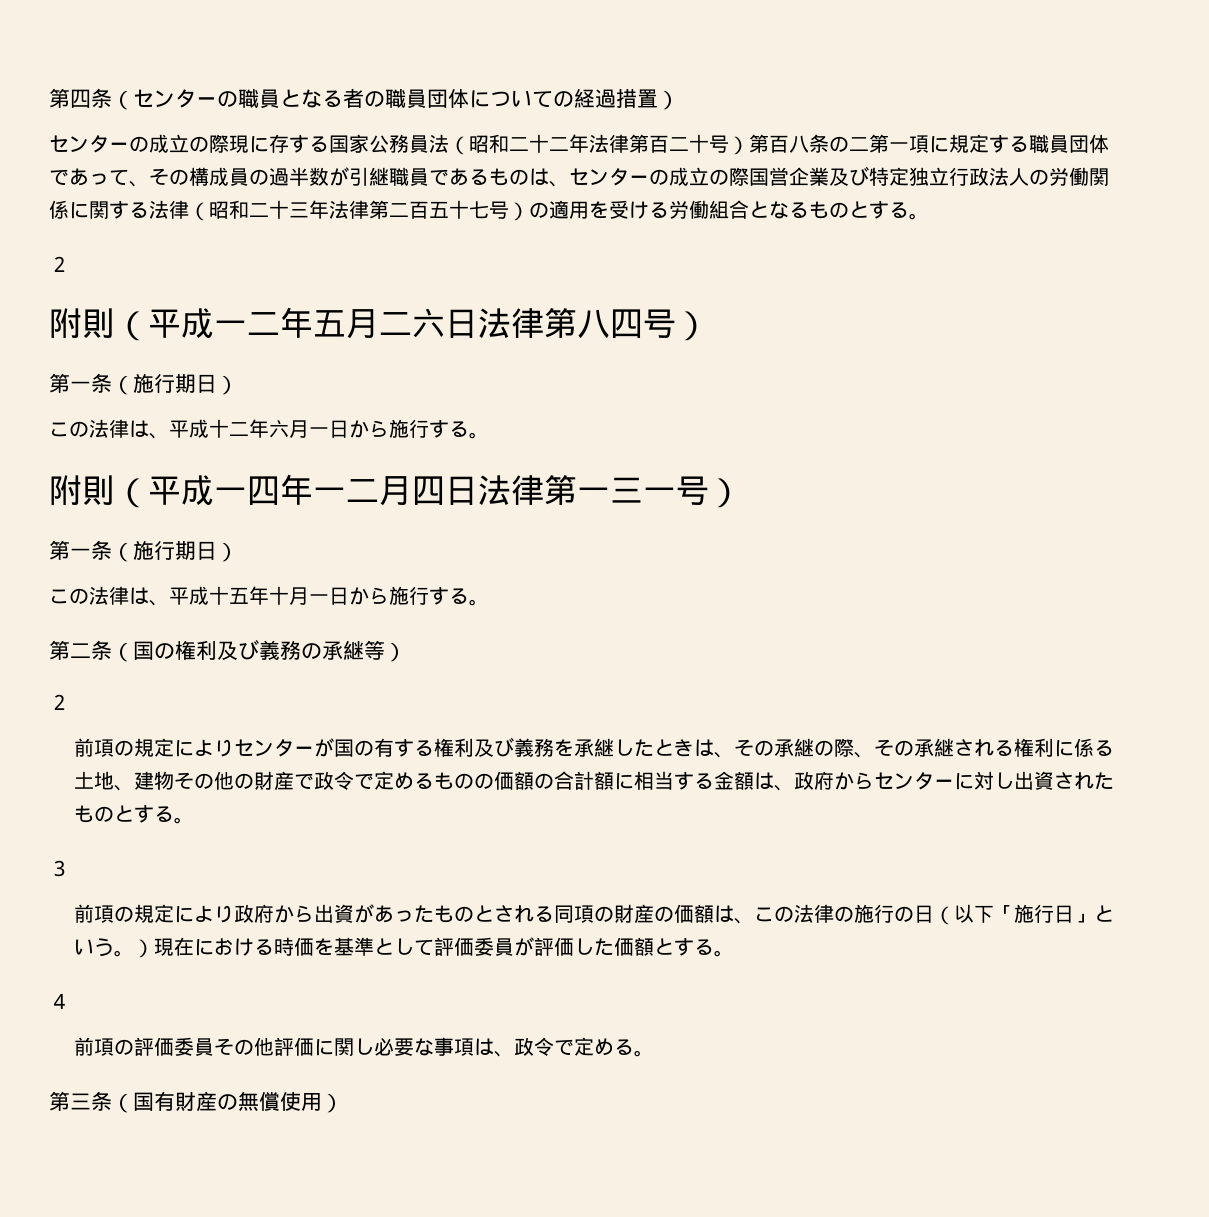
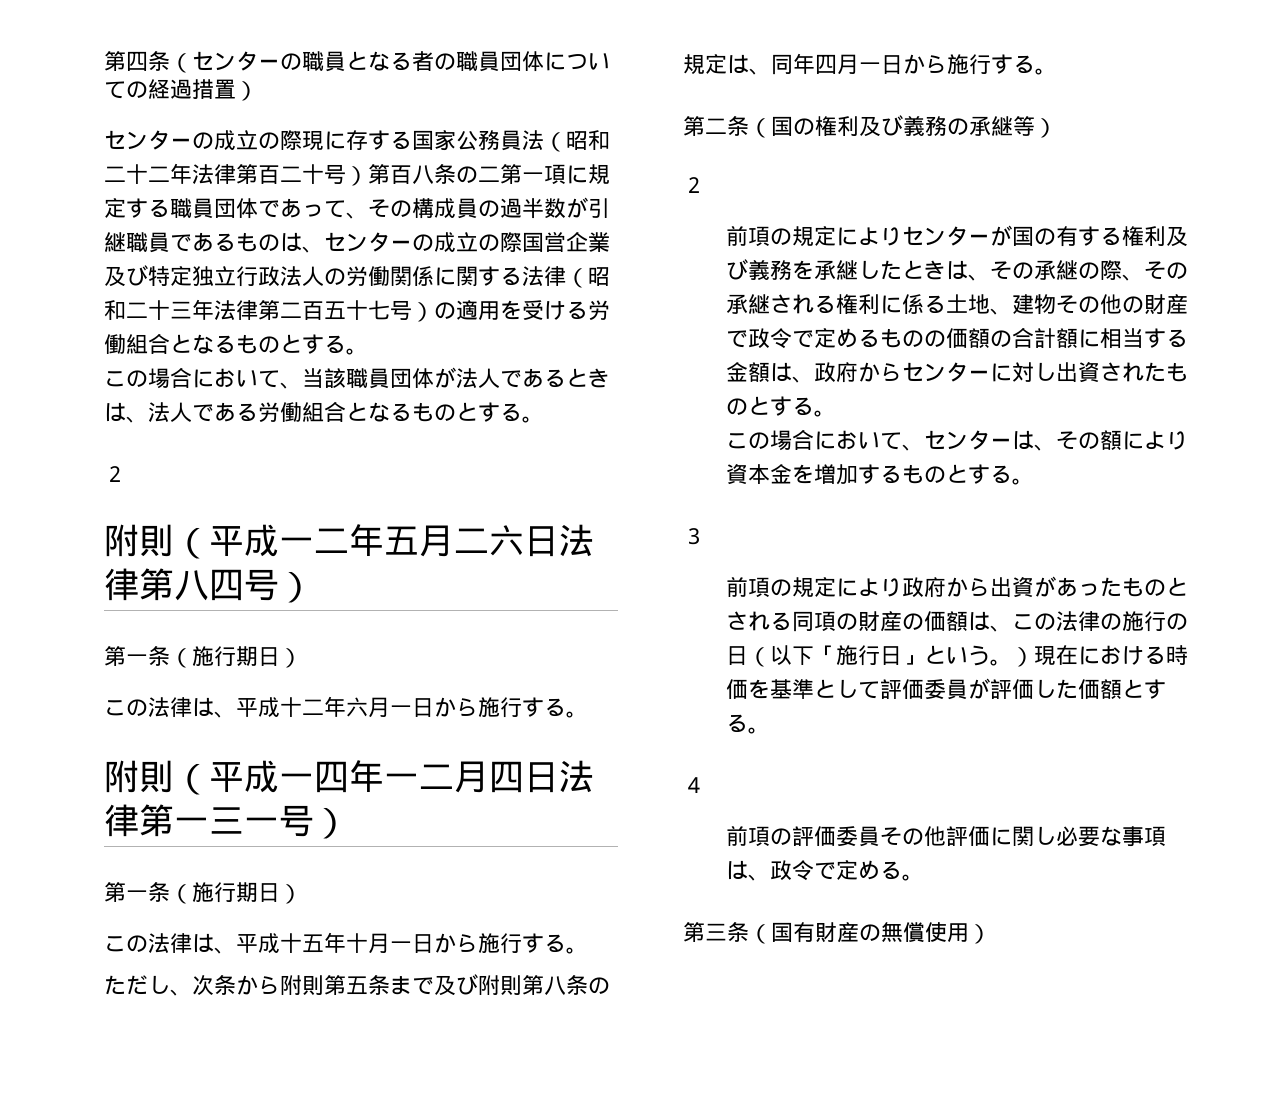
(929, 216) none -> [104,367,610,389] [104,401,544,423] // この場合において、当該職員団体が法人であるときは、法人である労働組合となるものとする。
(489, 602) none -> [104,974,610,996] [683,53,1057,75] // ただし、次条から附則第五条まで及び附則第八条の規定は、同年四月一日から施行する。
(195, 820) none -> [726,429,1189,451] [726,464,1035,485] // この場合において、センターは、その額により資本金を増加するものとする。

